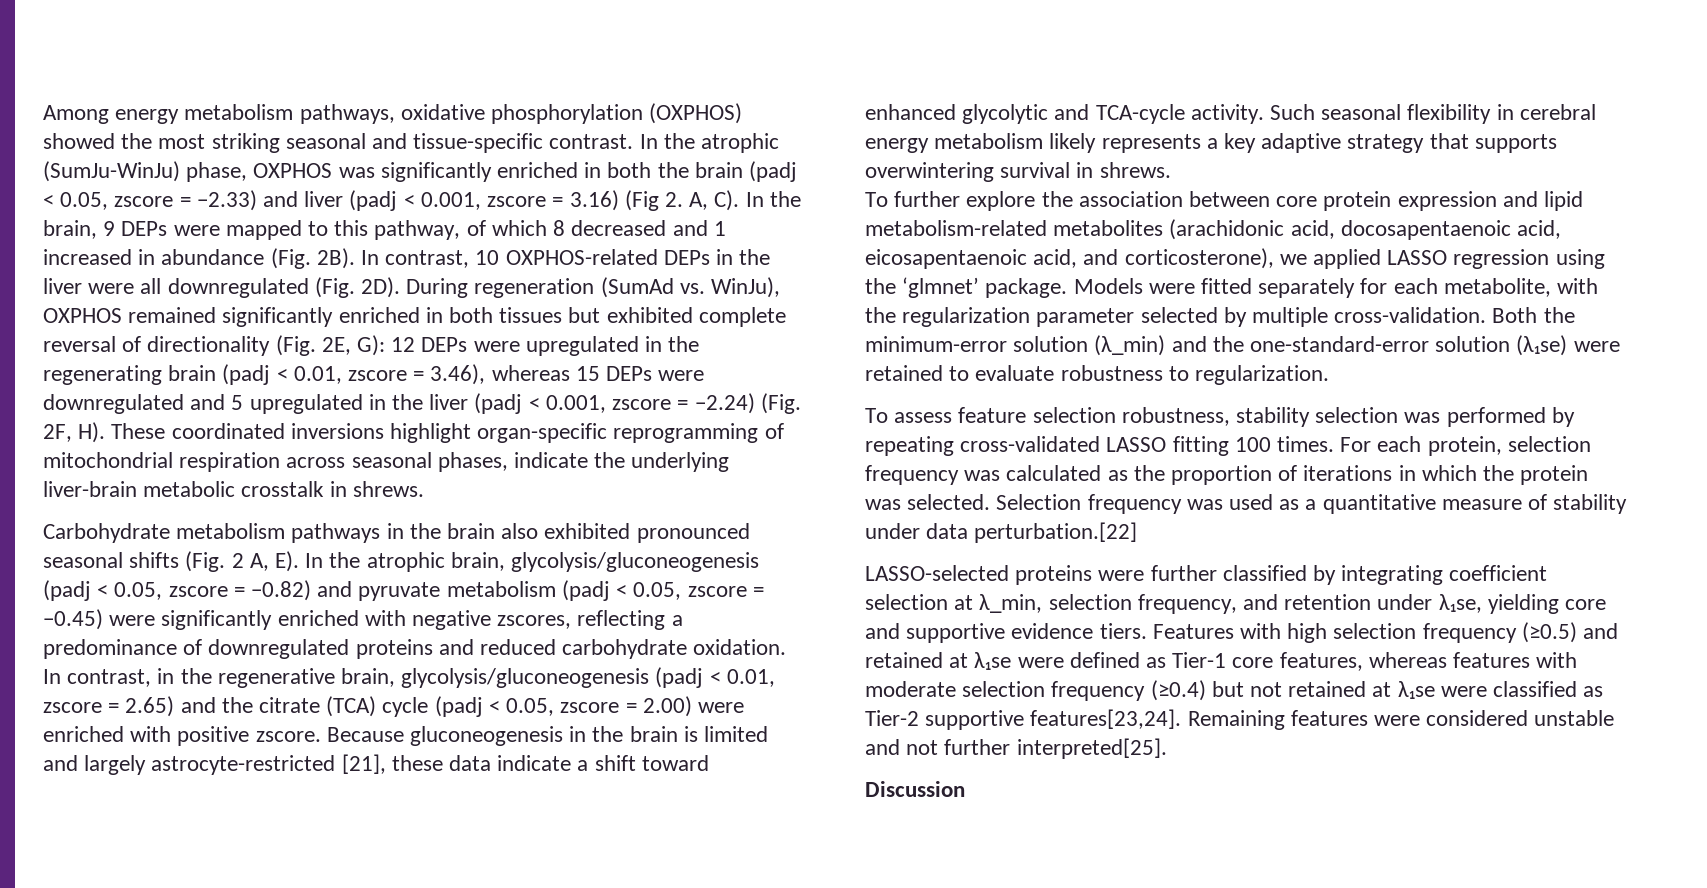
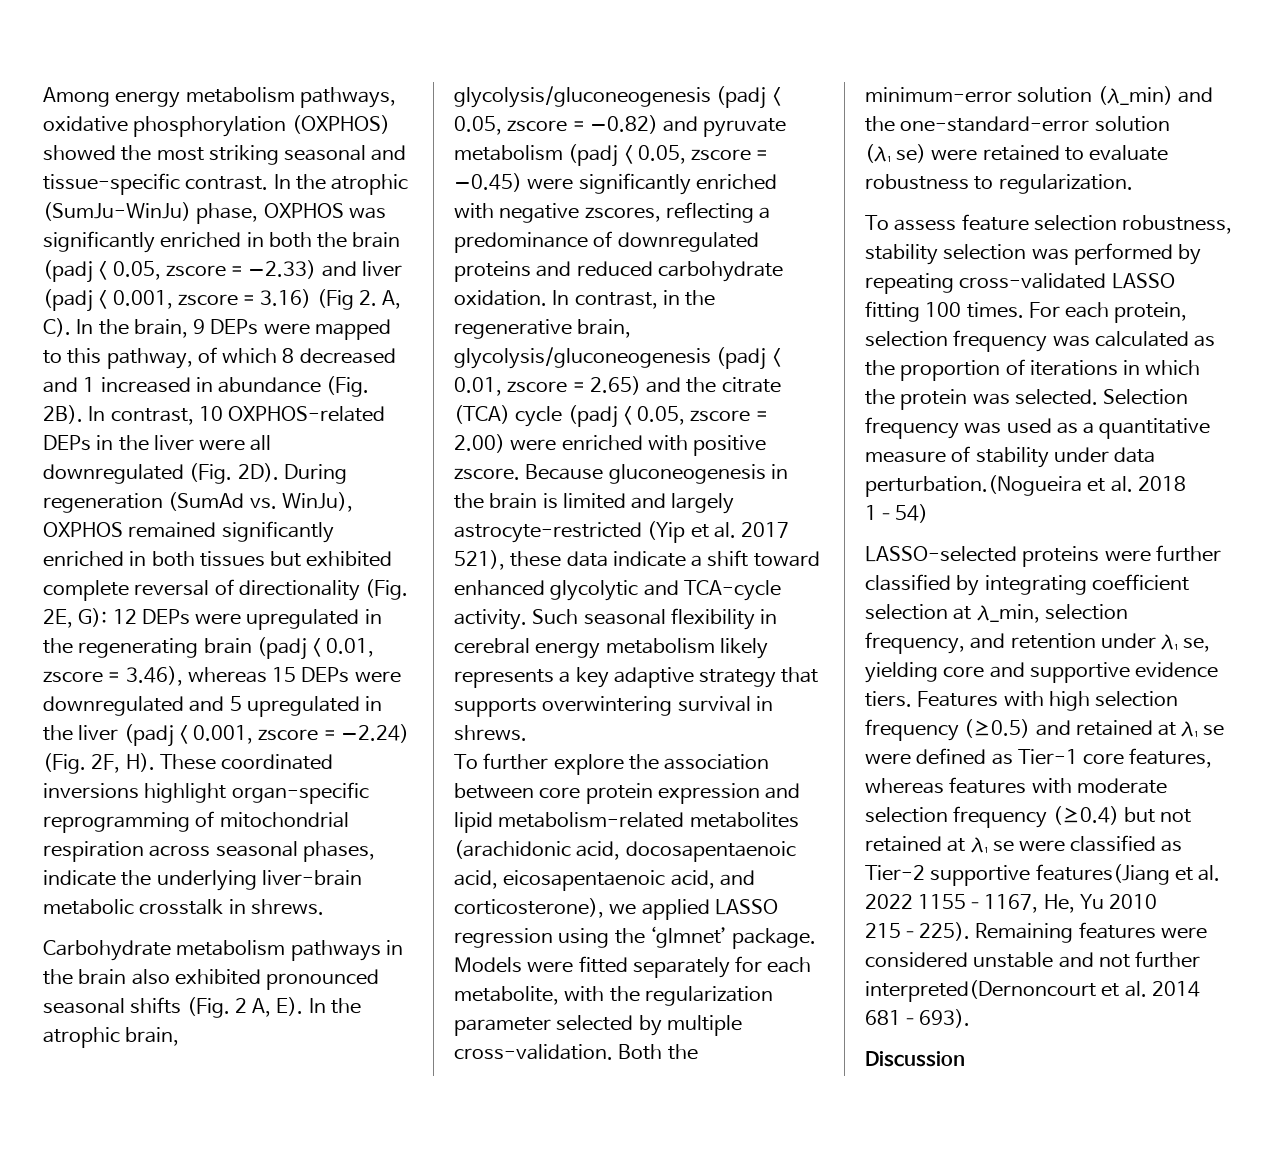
[341,754,386,774] [21], -> [647,521,790,543] [454,550,505,570] (Yip et al. 2017 521),
[974,522,1138,543] perturbation.[22] -> [865,475,1186,497] [865,504,928,523] perturbation.(Nogueira et al. 2018 1–54)
[1030,709,1182,729] features[23,24]. -> [1035,864,1221,885] [865,894,1158,913] [865,922,970,941] features(Jiang et al. 2022 1155–1167, He, Yu 2010 215–225).
[1016,738,1167,759] interpreted[25]. -> [865,980,1200,1002] [865,1009,970,1028] interpreted(Dernoncourt et al. 2014 681–693).

